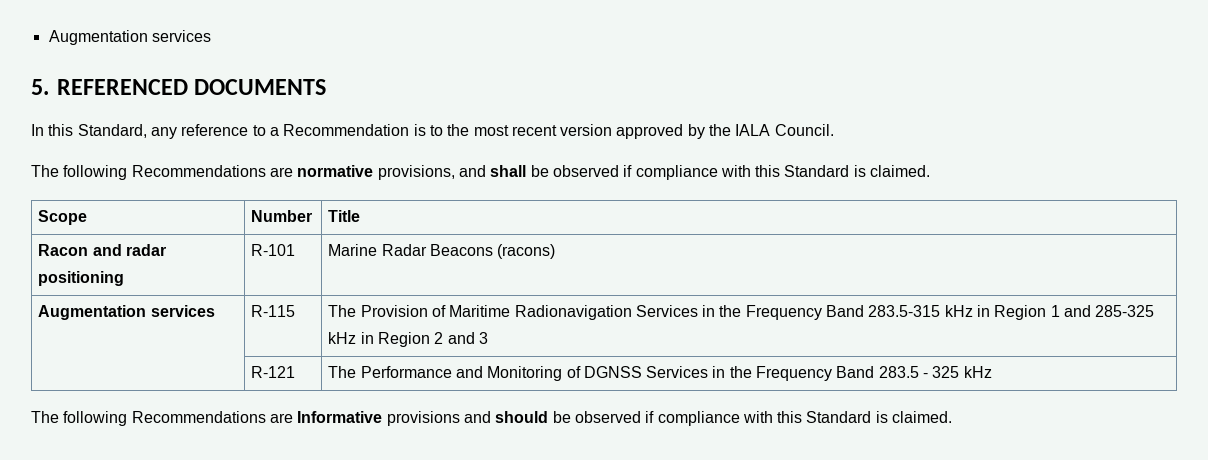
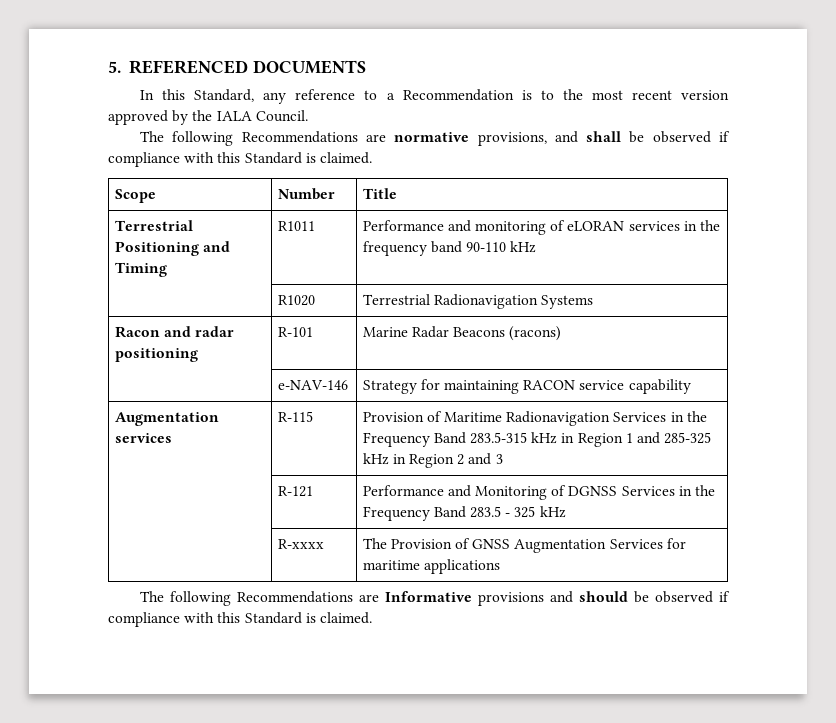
[48,30,211,45] Augmentation services // -> (108, 67) none
(361, 216) none -> [114,220,193,231] [114,241,230,256] [114,262,167,277] [277,221,315,231] [362,220,721,235] [362,241,537,256] [277,295,315,306] [362,294,594,309] // Terrestrial Positioning and Timing | R1011 | Performance and monitoring of eLORAN services in the frequency band 90-110 kHz // | R1020 | Terrestrial Radionavigation Systems
(556, 251) none -> [277,380,348,390] [362,379,691,394] // | e-NAV-146 | Strategy for maintaining RACON service capability
[328,305,357,317] The -> (313, 416) none
[328,366,357,378] The -> (313, 491) none
(992, 372) none -> [277,539,324,549] [362,538,686,553] [362,559,500,574] // | R-xxxx | The Provision of GNSS Augmentation Services for maritime applications

